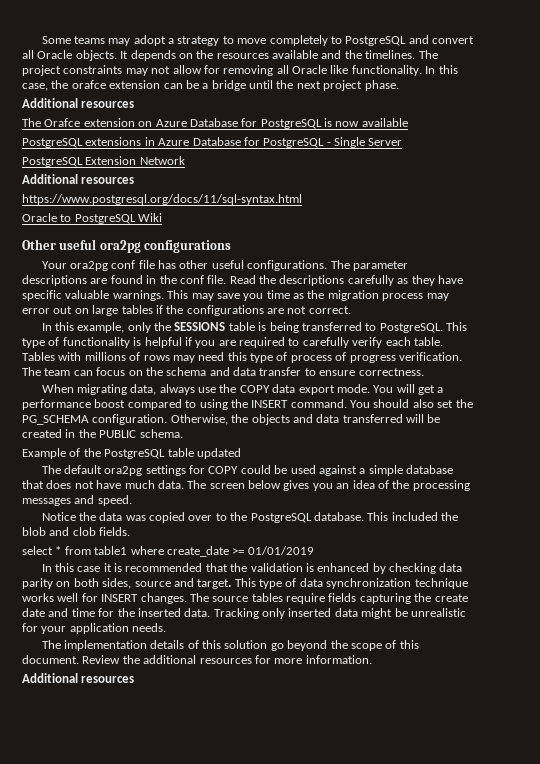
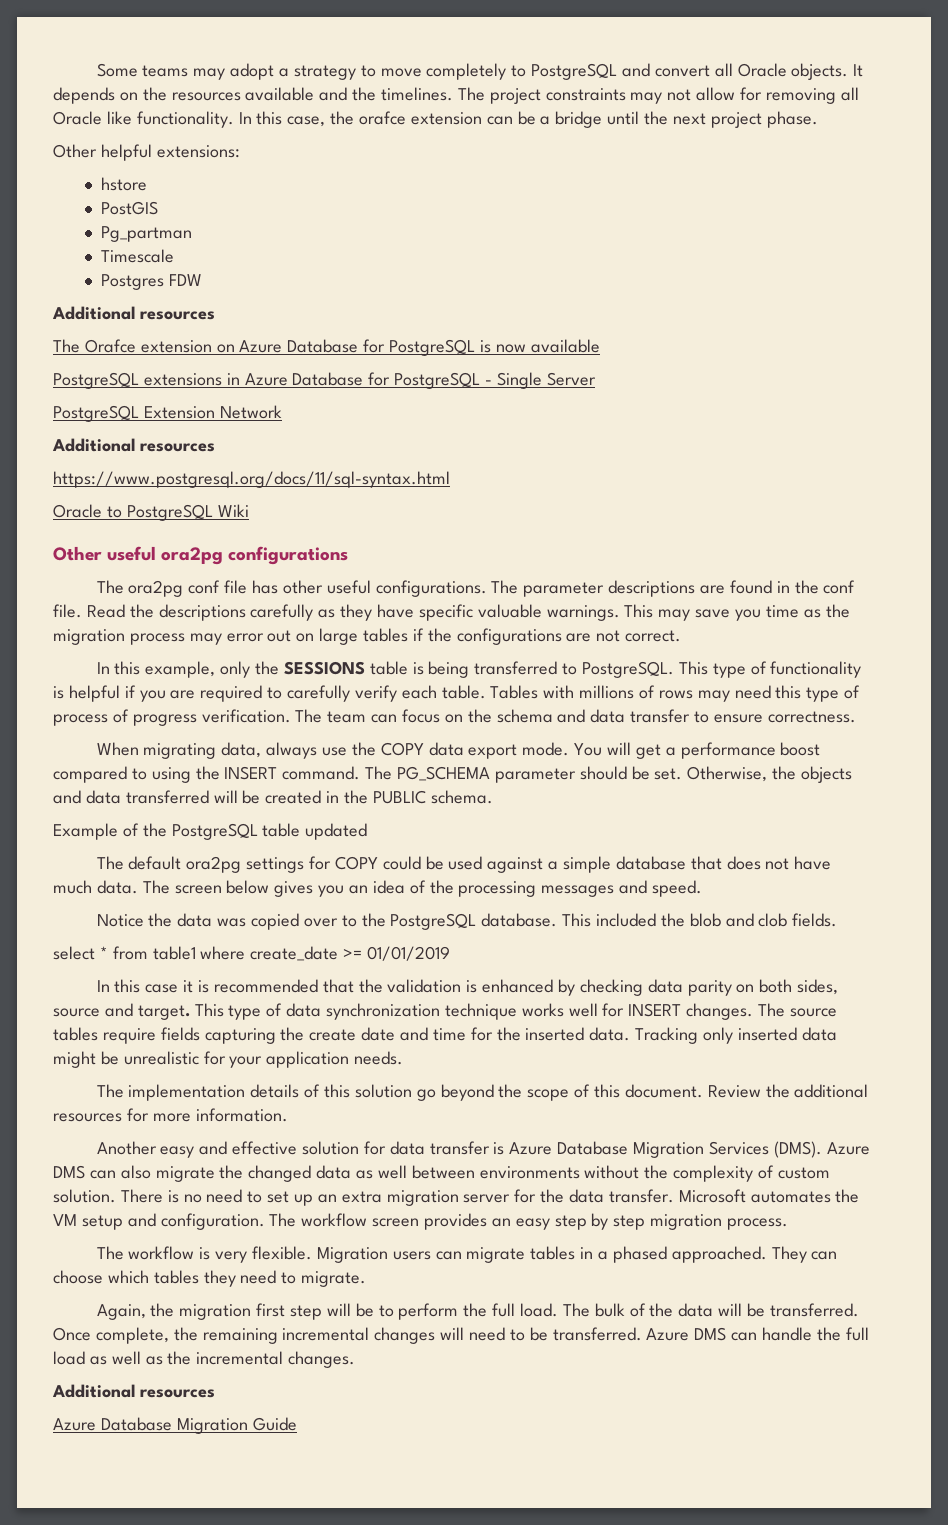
(399, 85) none -> [53,144,240,161] [101,177,148,191] [101,201,159,215] [101,226,193,242] [101,249,175,263] [101,274,202,290] // Other helpful extensions: // hstore // PostGIS // Pg_partman // Timescale // Postgres FDW
[41,261,67,269] Your -> [96,580,124,594] The
[350,399,473,408] [22,414,168,425] You should also set the PG_SCHEMA configuration. -> [365,766,683,783] The PG_SCHEMA parameter should be set.
[22,673,135,683] Additional resources -> [96,1141,870,1158] [53,1165,830,1182] [53,1189,860,1206] [53,1213,789,1230] [96,1246,838,1263] [53,1270,367,1287] [96,1303,859,1320] [53,1327,869,1344] [53,1351,356,1368] [52,1384,215,1398] [53,1417,297,1434] Another easy and effective solution for data transfer is Azure Database Migration Services (DMS). Azure DMS can also migrate the changed data as well between environments without the complexity of custom solution. There is no need to set up an extra migration server for the data transfer. Microsoft automates the VM setup and configuration. The workflow screen provides an easy step by step migration process. // The workflow is very flexible. Migration users can migrate tables in a phased approached. They can choose which tables they need to migrate. // Again, the migration first step will be to perform the full load. The bulk of the data will be transferred. Once complete, the remaining incremental changes will need to be transferred. Azure DMS can handle the full load as well as the incremental changes. // Additional resources // Azure Database Migration Guide

